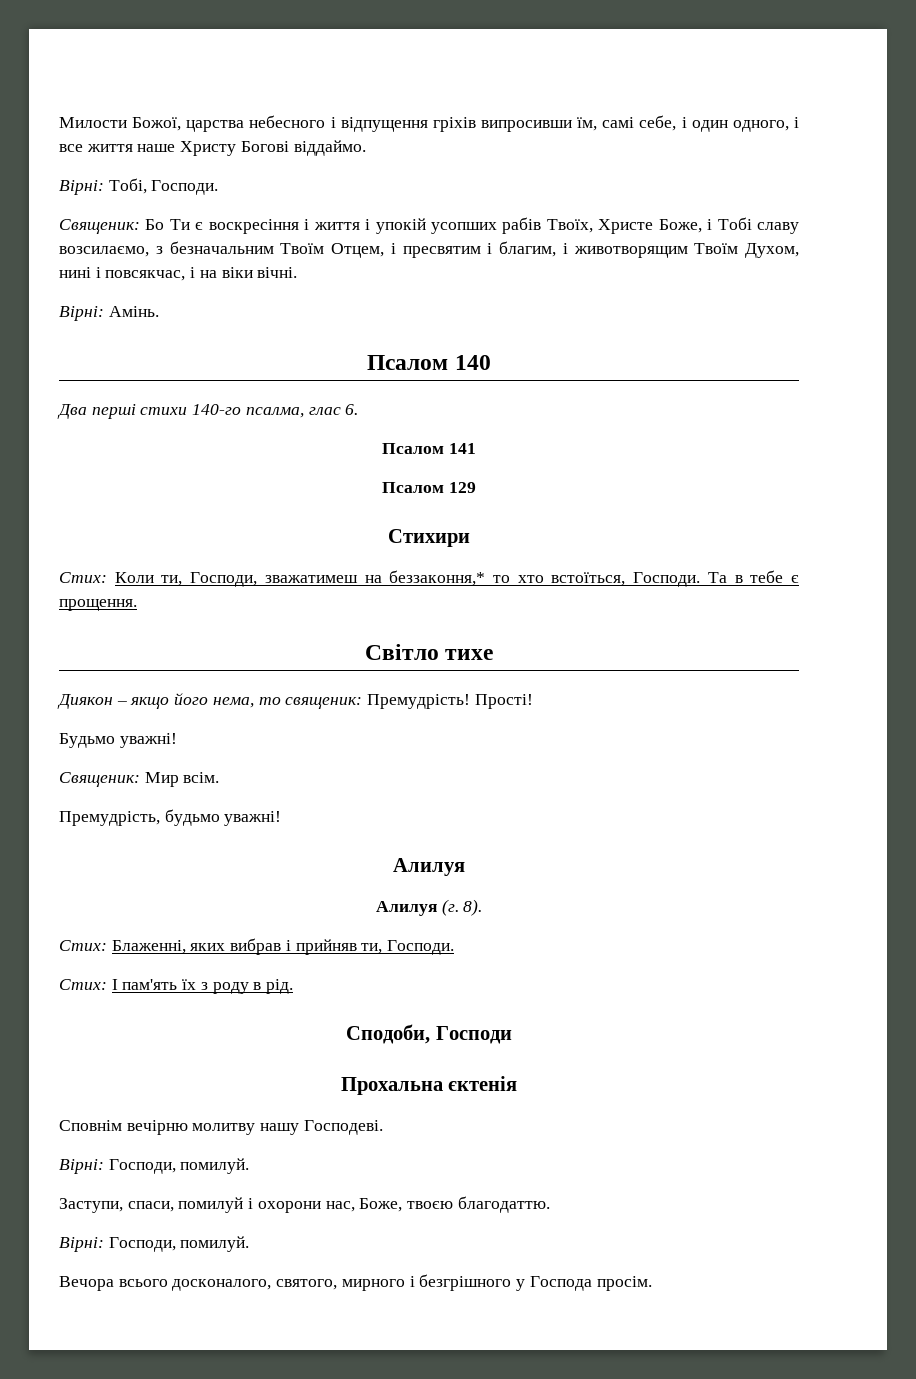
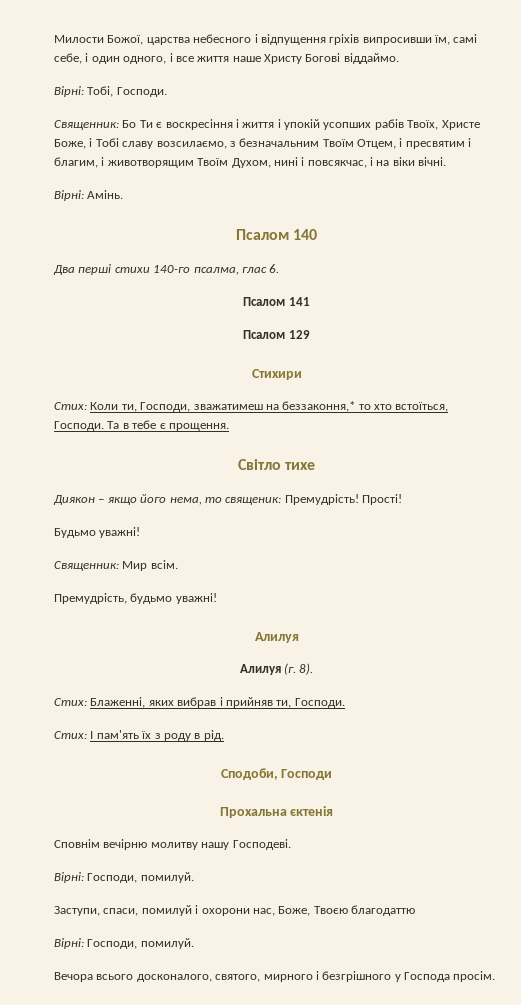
[59,219,140,234] Священик: -> [54,120,119,130] Священник:
[59,772,140,787] Священик: -> [54,561,119,571] Священник:
[407,1196,550,1213] твоєю благодаттю. -> [313,905,415,916] Твоєю благодаттю

